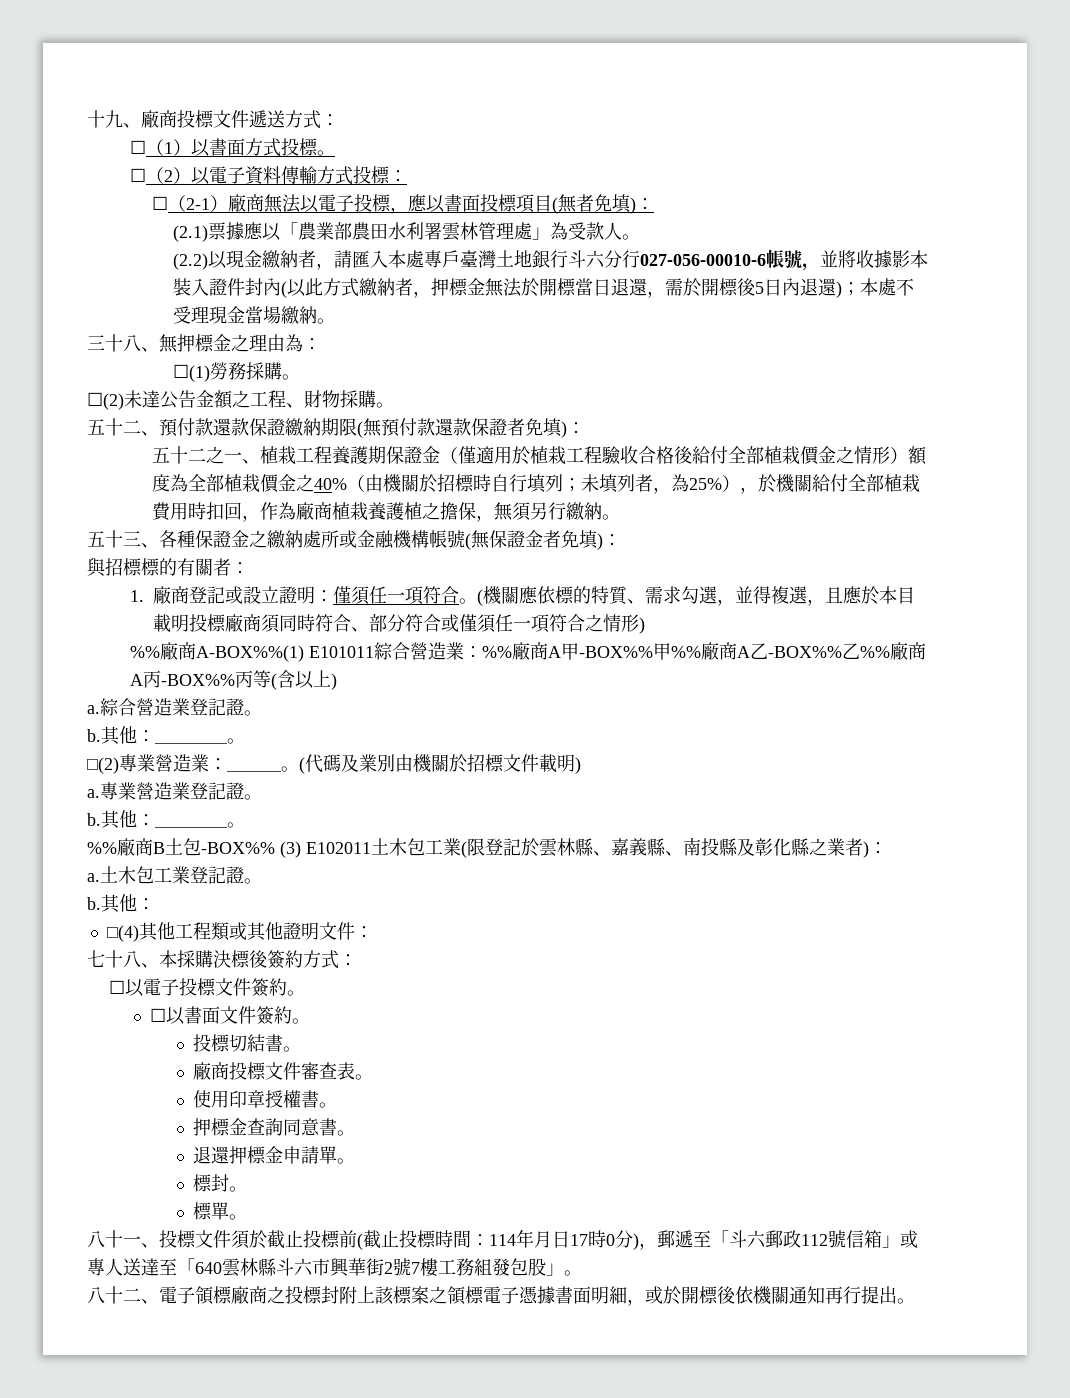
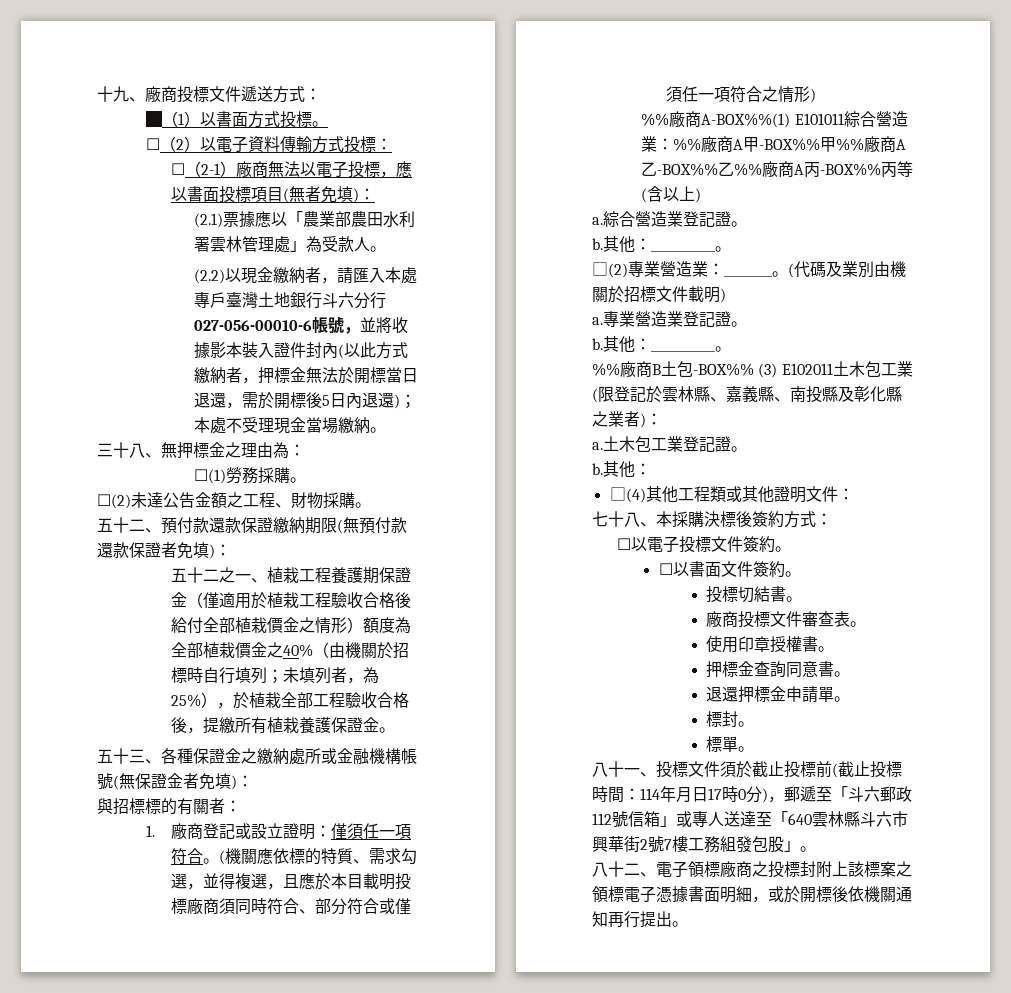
[130,140,147,154] ☐ -> [146,111,163,128] █
[775,474,920,493] [151,502,602,522] 機關給付全部植栽費用時扣回，作為廠商植栽養護植之擔保，無須另行繳納 -> [248,692,409,709] [170,717,379,734] 植栽全部工程驗收合格後，提繳所有植栽養護保證金

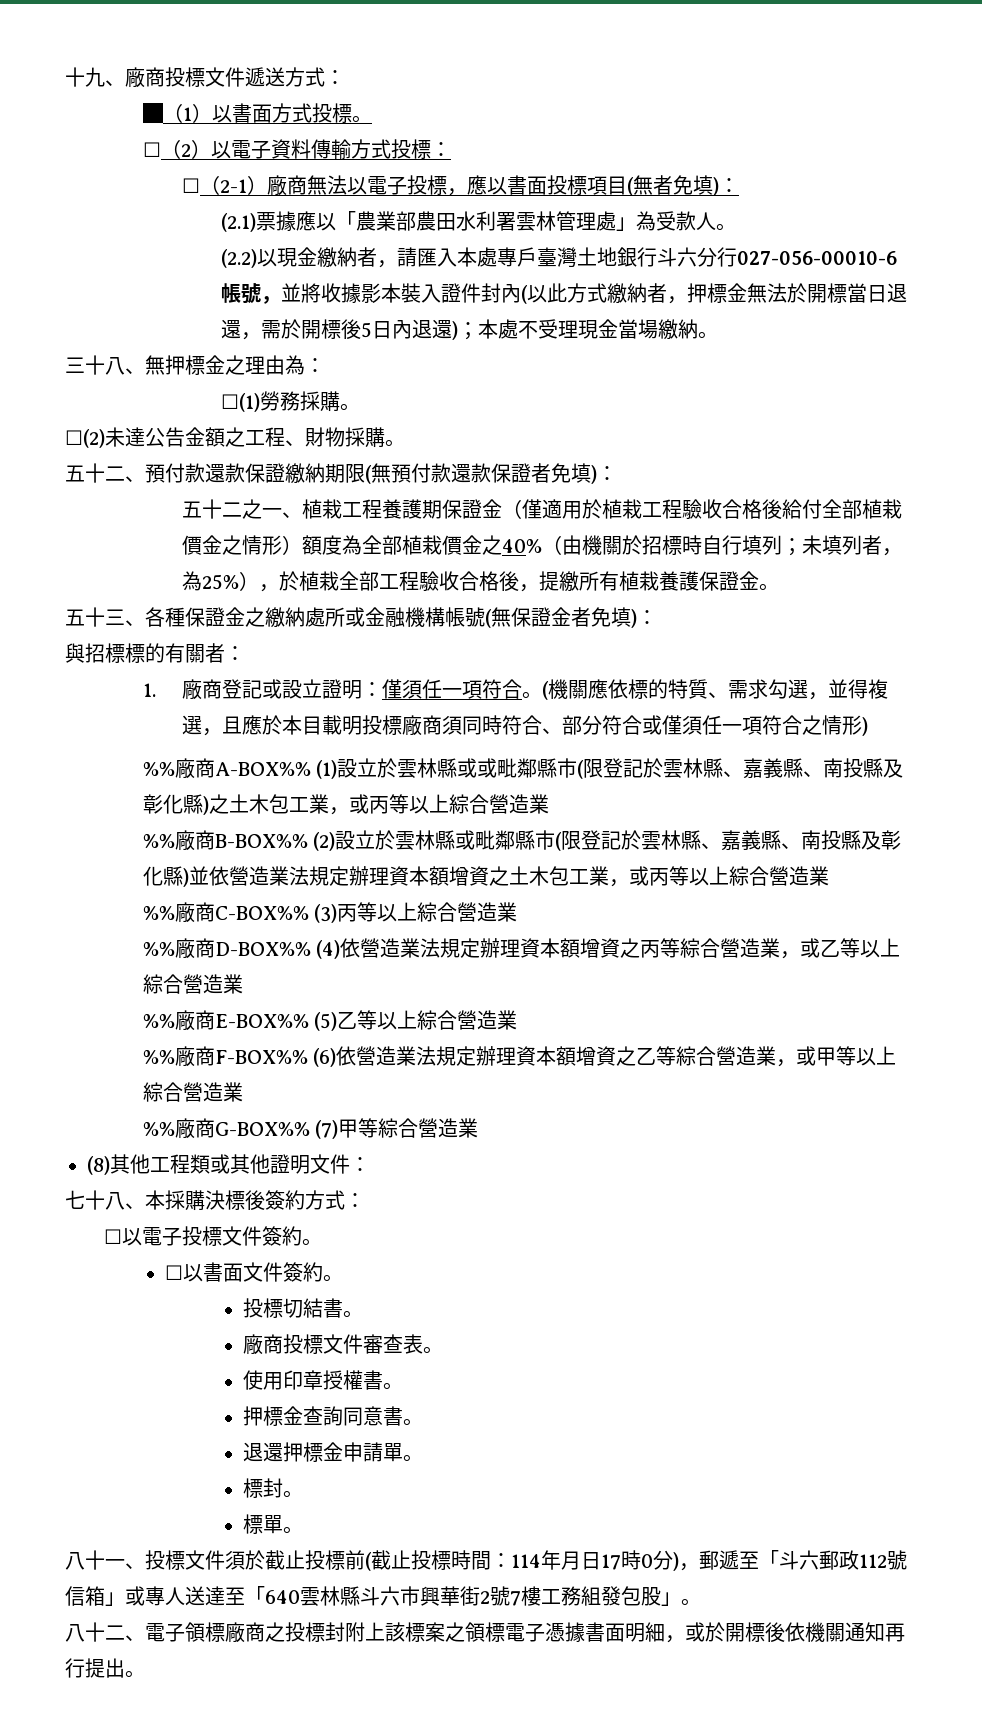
[701,111,908,128] [641,136,907,152] [641,161,914,178] [641,186,702,203] [592,211,747,227] [592,236,651,253] [651,246,731,252] [592,261,724,278] [724,261,906,278] [592,286,726,303] [592,311,747,327] [592,336,651,353] [651,346,731,352] [592,361,913,378] A-BOX%%(1) E101011綜合營造業：%%廠商A甲-BOX%%甲%%廠商A乙-BOX%%乙%%廠商A丙-BOX%%丙等(含以上) // a.綜合營造業登記證。 // b.其他：＿＿＿＿。 // □(2)專業營造業：＿＿＿。(代碼及業別由機關於招標文件載明) // a.專業營造業登記證。 // b.其他：＿＿＿＿。 // %%廠商B土包-BOX%% (3) E102011土木包工業 -> [214,758,578,779] A-BOX%% (1)設立於雲林縣或或毗鄰縣市
[592,411,662,428] [592,436,747,452] [592,461,651,478] [609,487,646,503] 之業者)： // a.土木包工業登記證。 // b.其他： // □(4) -> [202,794,549,815] [142,830,902,851] [142,866,829,887] [142,902,518,923] [142,938,901,959] [142,974,243,994] [142,1010,518,1031] [142,1046,897,1067] [142,1082,243,1102] [142,1118,479,1139] [87,1156,110,1175] )之土木包工業，或丙等以上綜合營造業 // %%廠商B-BOX%% (2)設立於雲林縣或毗鄰縣市(限登記於雲林縣、嘉義縣、南投縣及彰化縣)並依營造業法規定辦理資本額增資之土木包工業，或丙等以上綜合營造業 // %%廠商C-BOX%% (3)丙等以上綜合營造業 // %%廠商D-BOX%% (4)依營造業法規定辦理資本額增資之丙等綜合營造業，或乙等以上綜合營造業 // %%廠商E-BOX%% (5)乙等以上綜合營造業 // %%廠商F-BOX%% (6)依營造業法規定辦理資本額增資之乙等綜合營造業，或甲等以上綜合營造業 // %%廠商G-BOX%% (7)甲等綜合營造業 // (8)

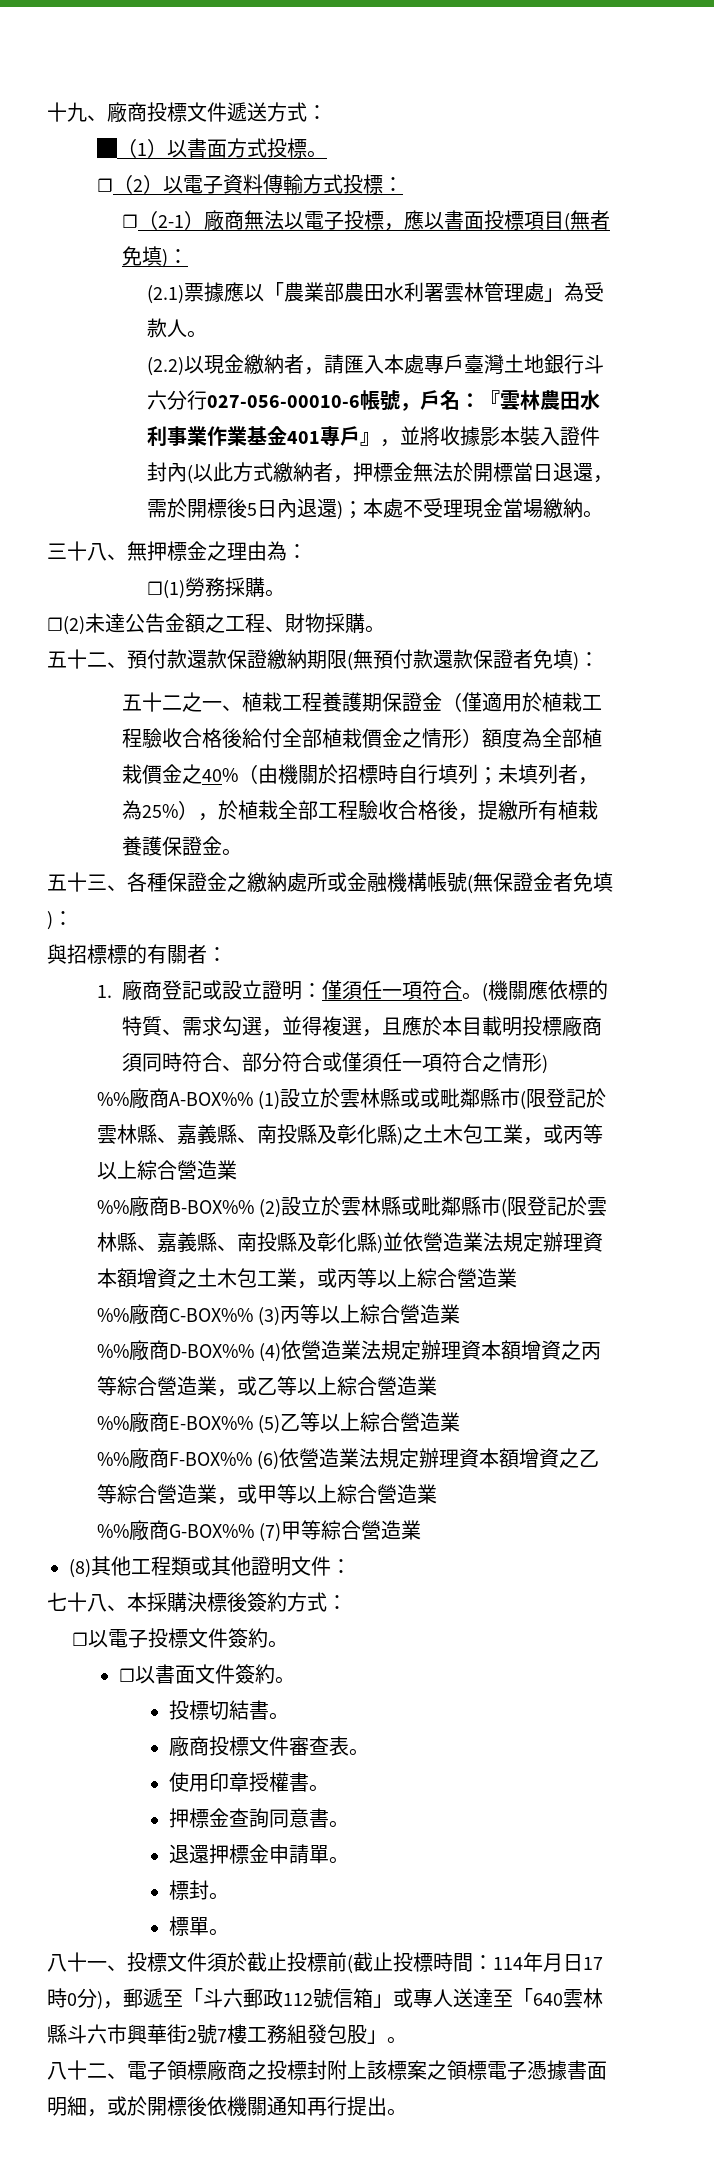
(281, 300) none -> [419,390,600,410] [146,426,400,447] 戶名：『雲林農田水利事業作業基金401專戶』，

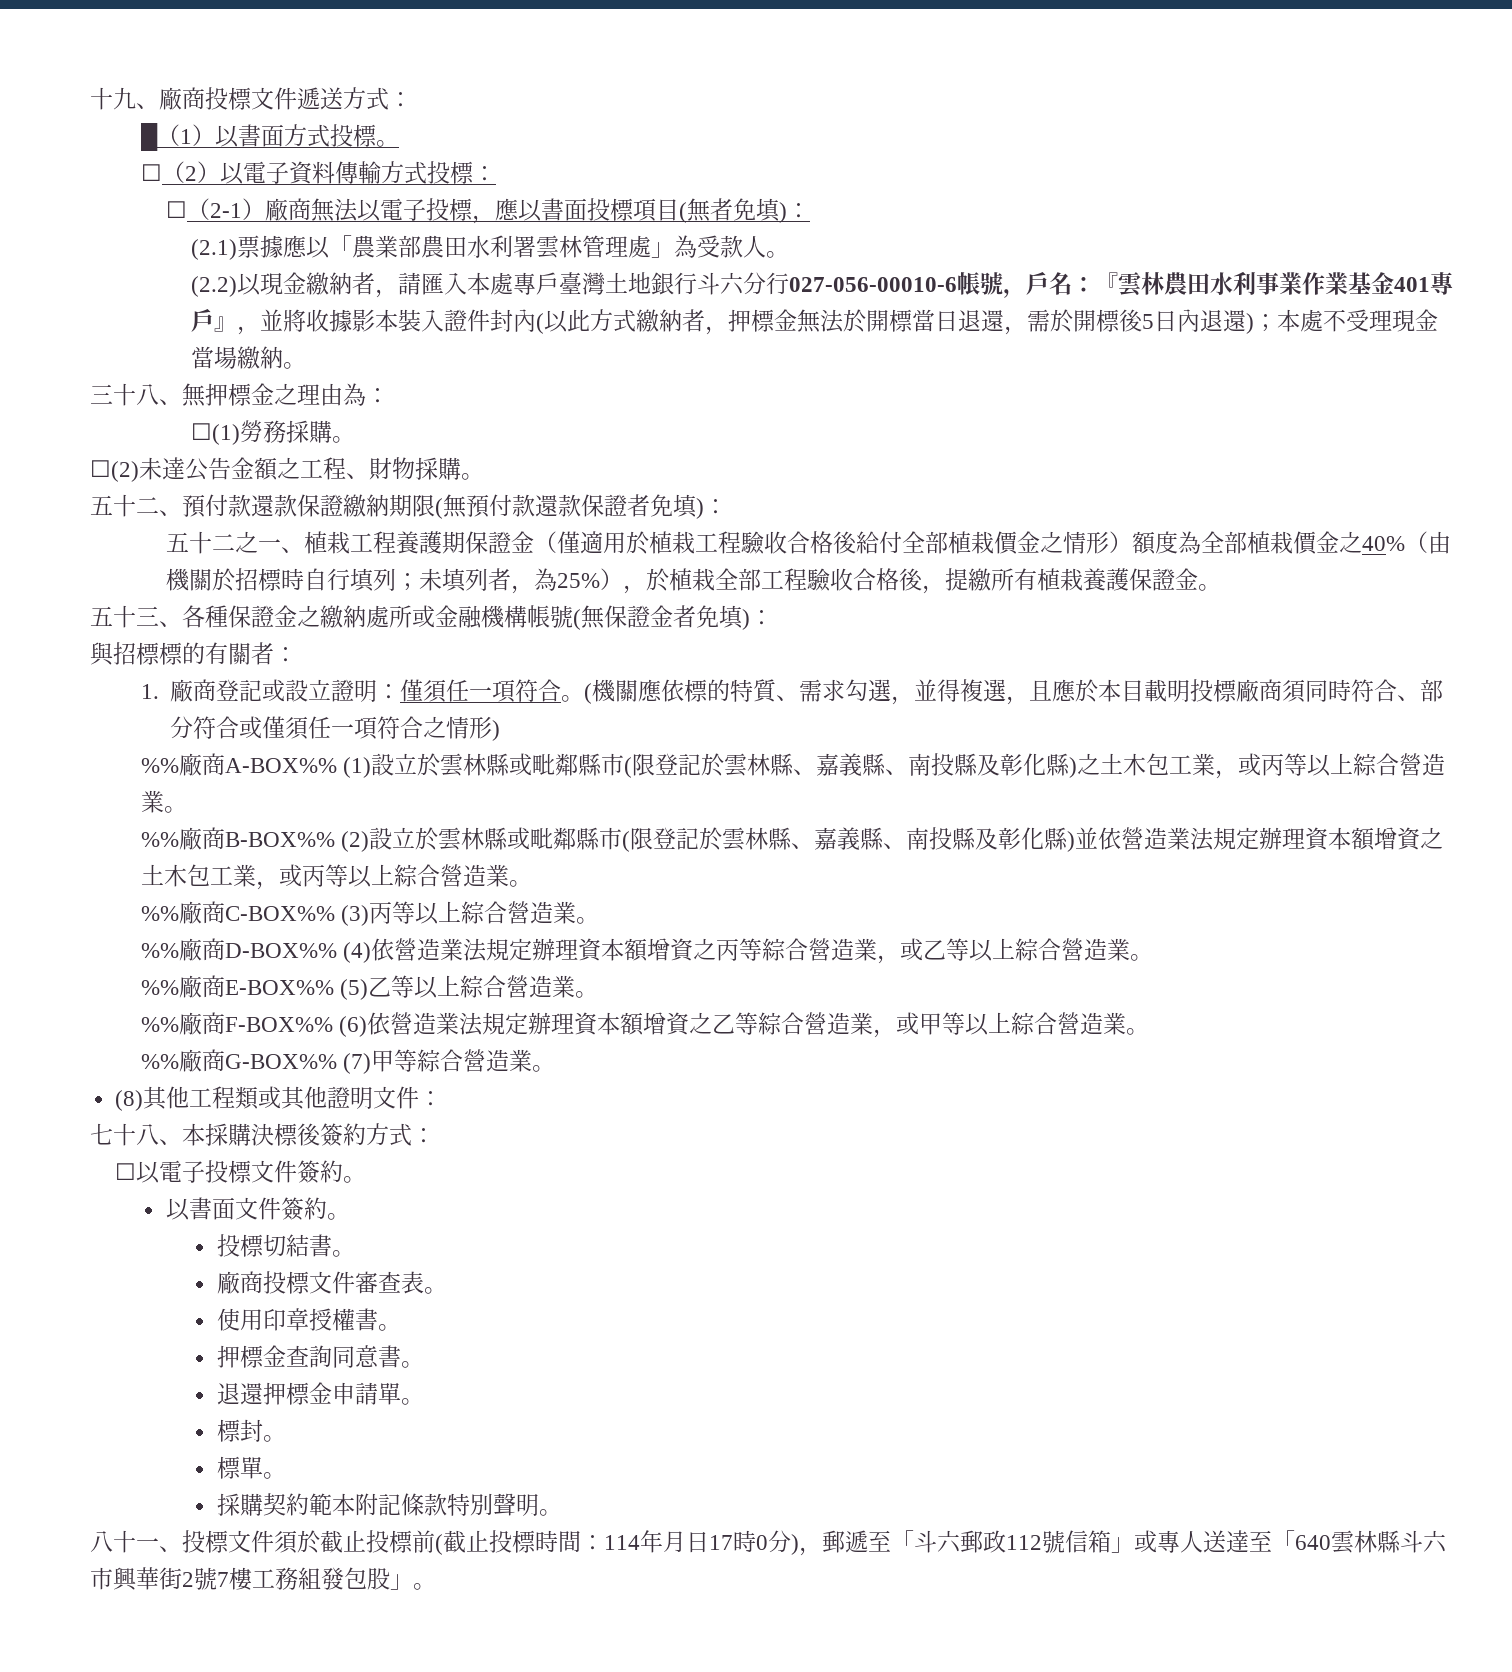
[420,1088,441,1108] 或 -> (532, 764) none
(237, 1170) none -> [163,806,187,813] 。
(517, 1278) none -> [508,880,532,887] 。
(461, 1314) none -> [575,917,599,924] 。
(437, 1386) none -> [1129,954,1153,961] 。
(461, 1422) none -> [574,991,598,998] 。
(437, 1494) none -> [1125,1028,1149,1035] 。
(422, 1530) none -> [531,1065,555,1072] 。
[118,1668,135,1682] ☐ -> (367, 1179) none
(229, 1932) none -> [216,1493,562,1516] // 採購契約範本附記條款特別聲明。
[47,2060,607,2081] [47,2096,407,2117] // 八十二、電子領標廠商之投標封附上該標案之領標電子憑據書面明細，或於開標後依機關通知再行提出。 -> (436, 1586) none

